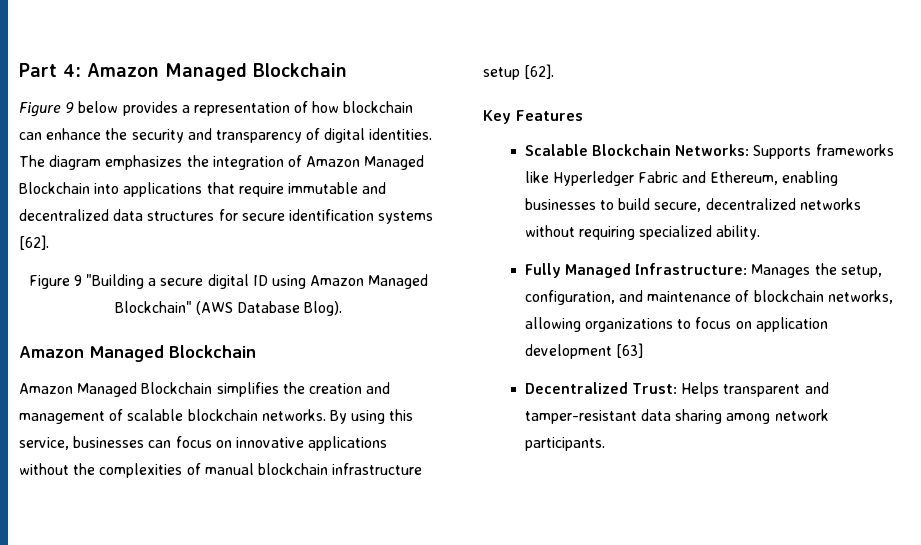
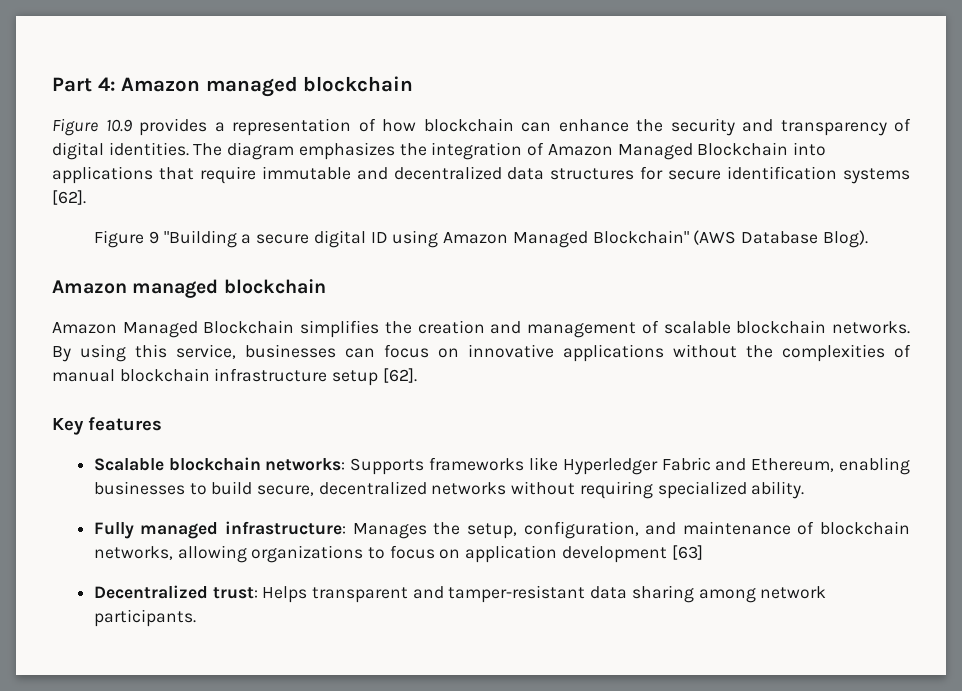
[165,63,347,81] [19,101,119,117] Managed Blockchain // Figure 9 below -> [205,76,414,97] [52,118,133,136] managed blockchain // Figure 10.9
[89,345,256,362] Managed Blockchain -> [132,279,326,298] managed blockchain
[516,110,583,121] Features -> [88,417,162,431] features
[592,144,750,156] Blockchain Networks: -> [168,457,346,471] blockchain networks:
[565,263,748,278] Managed Infrastructure: -> [140,521,347,539] managed infrastructure:
[632,383,677,394] Trust: -> [212,587,258,599] trust:

